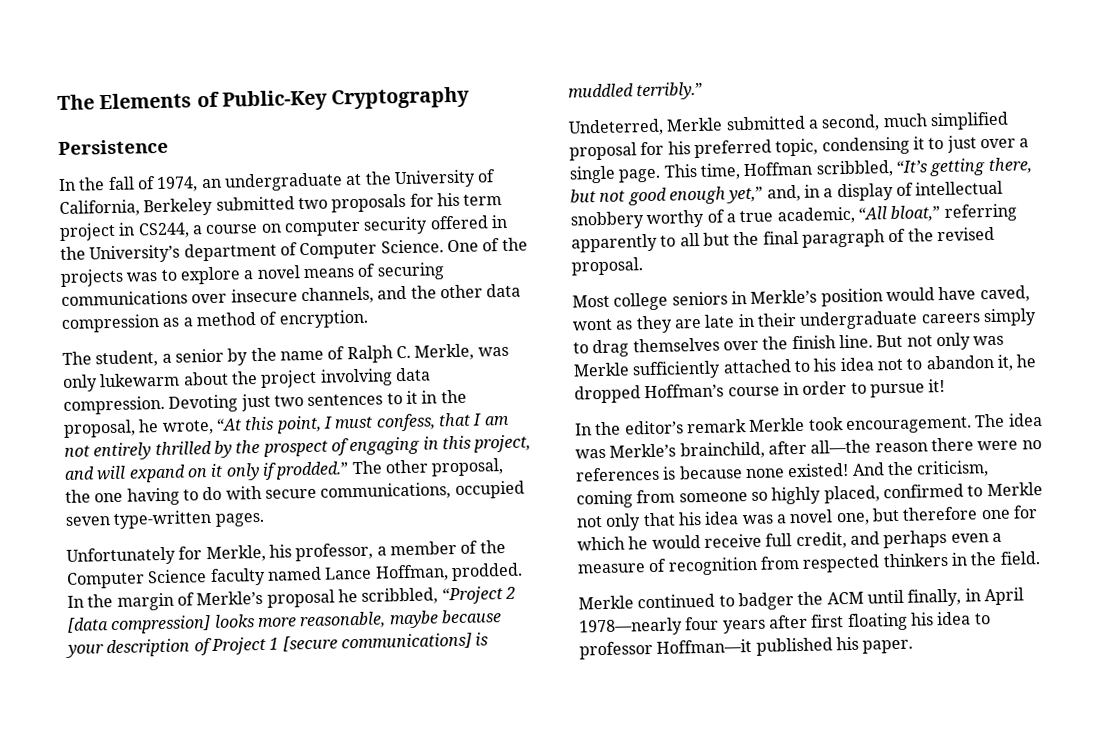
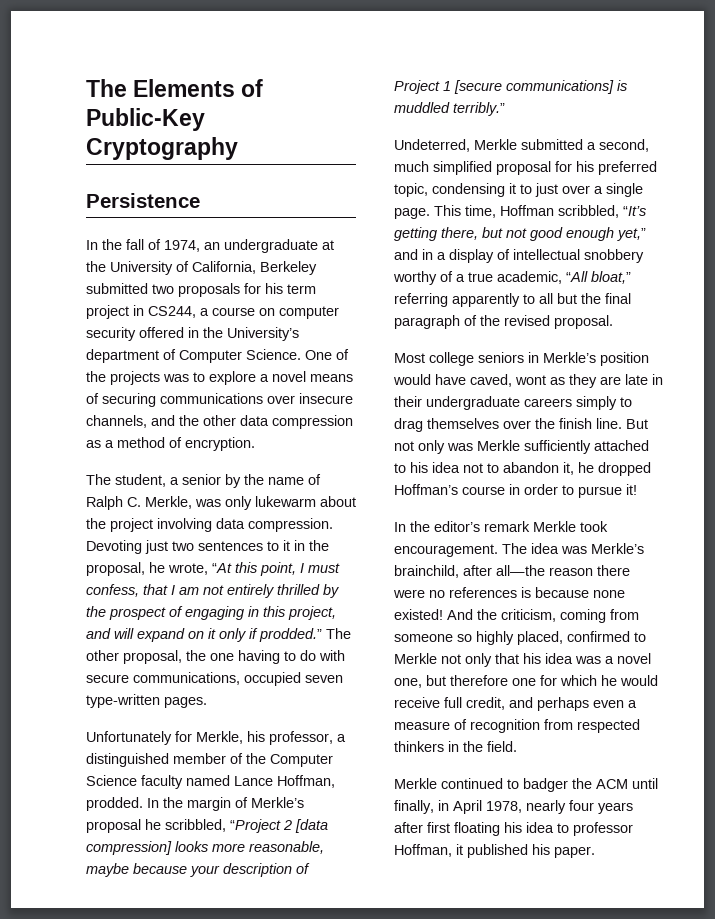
(387, 551) none -> [86,753,169,767] distinguished
[766,184,801,202] and, -> [394,249,418,260] and
[579,617,683,637] 1978—nearly -> [486,800,566,814] 1978, nearly
[656,638,753,654] Hoffman—it -> [394,844,463,857] Hoffman, it

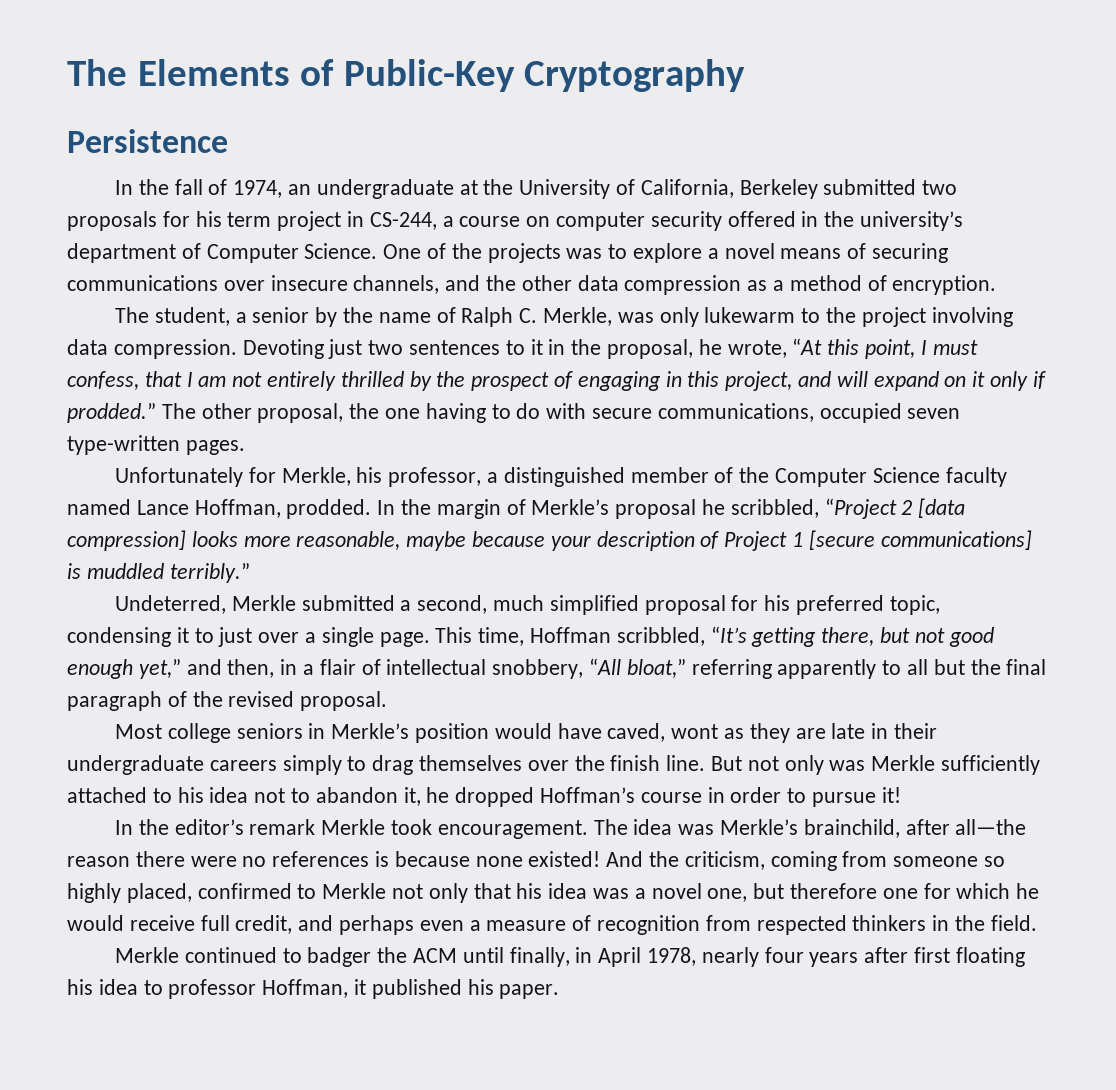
[148,306,196,318] CS244, -> [369,212,437,230] CS-244,
[227,327,299,341] University’s -> [860,211,964,231] university’s
[320,496,356,507] about -> [801,308,821,323] to
(418, 254) none -> [227,659,275,678] then,
[449,249,494,263] display -> [319,659,356,675] flair
[584,249,644,263] [393,271,562,285] snobbery worthy of a true academic, -> [492,659,584,679] snobbery,

